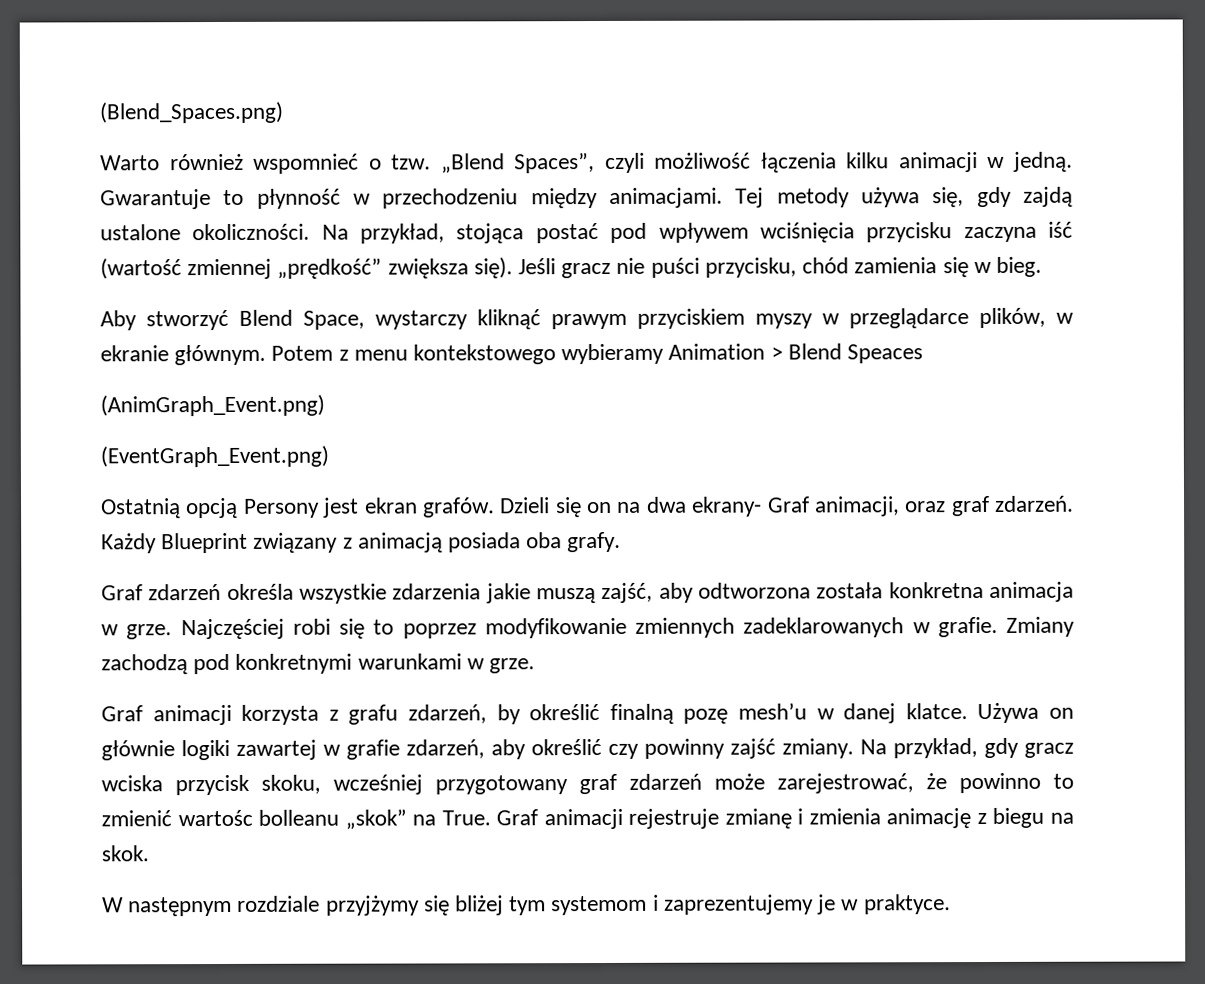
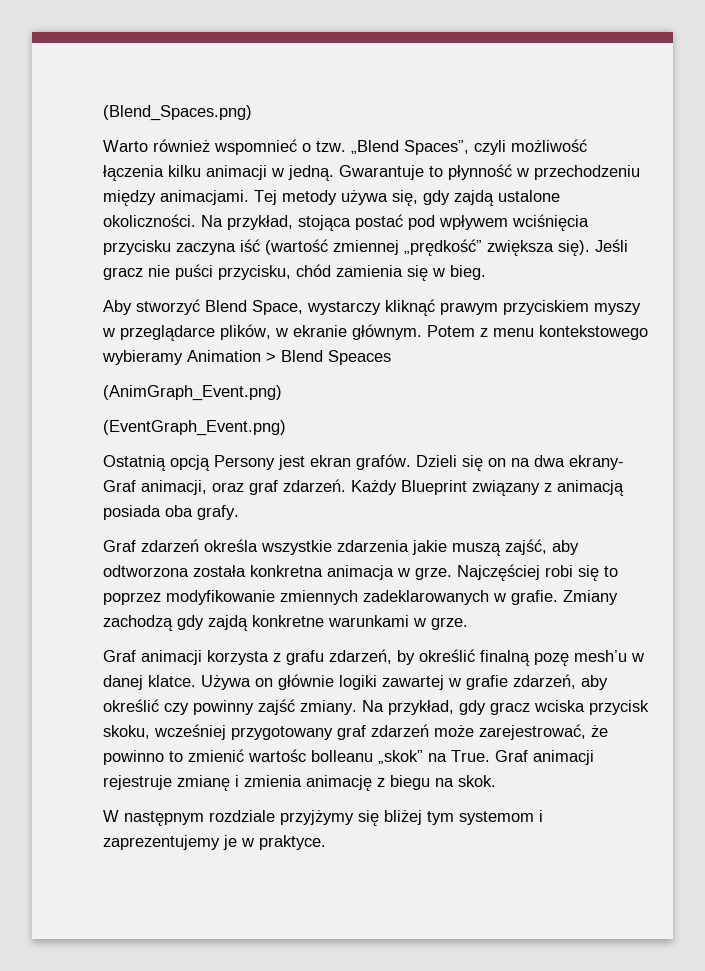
[193,653,353,675] pod konkretnymi -> [177,615,324,631] gdy zajdą konkretne

